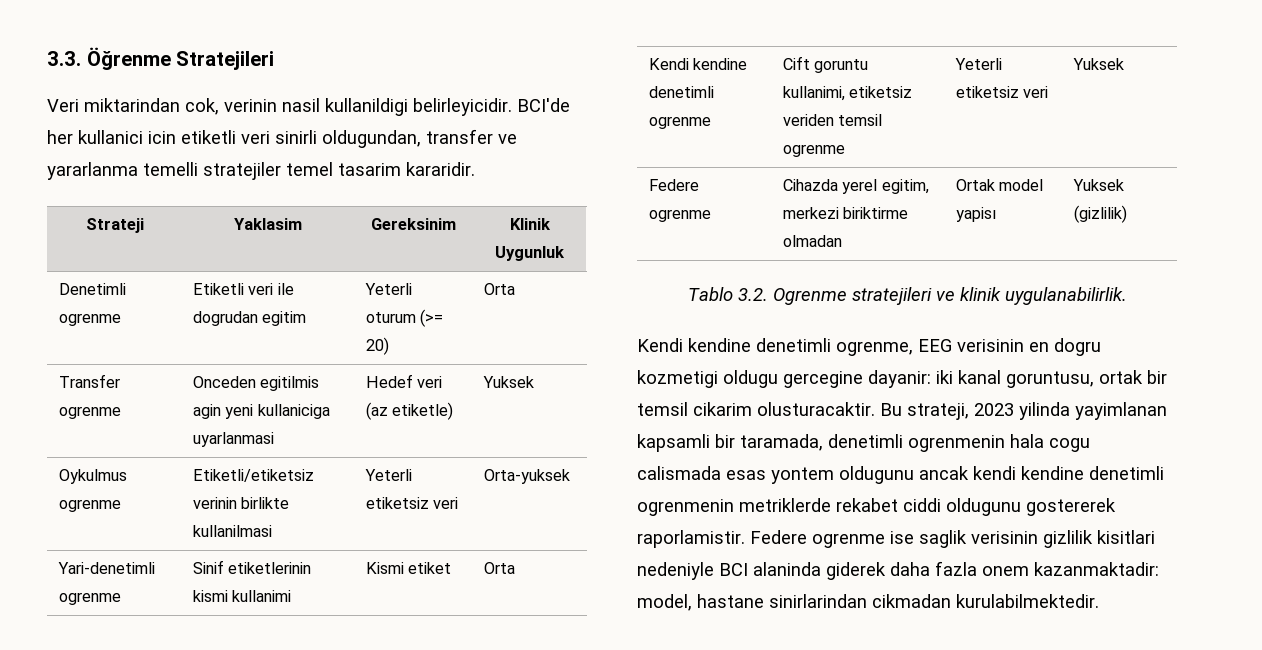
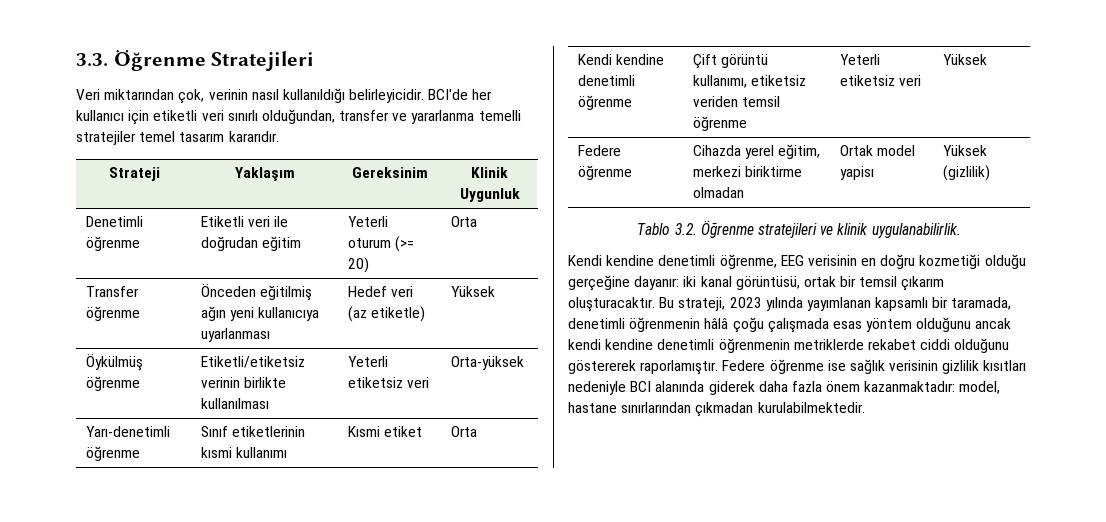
[84,98,570,116] [47,130,421,148] miktarindan cok, verinin nasil kullanildigi belirleyicidir. BCI'de her kullanici icin etiketli veri sinirli oldugundan, -> [104,88,493,104] [76,109,335,125] miktarından çok, verinin nasıl kullanıldığı belirleyicidir. BCI'de her kullanıcı için etiketli veri sınırlı olduğundan,
[338,162,475,176] tasarim kararidir. -> [179,131,279,142] tasarım kararıdır.
[234,218,302,230] Yaklasim -> [235,167,295,181] Yaklaşım
[58,313,121,326] ogrenme -> [85,236,140,251] öğrenme
[192,311,307,326] dogrudan egitim -> [200,236,301,251] doğrudan eğitim
[58,406,121,419] [192,376,320,391] [192,404,330,419] [192,432,274,447] ogrenme | Onceden egitilmis agin yeni kullaniciga uyarlanmasi -> [85,306,140,321] [200,283,312,301] [200,306,319,321] [200,328,270,342] öğrenme | Önceden eğitilmiş ağın yeni kullanıcıya uyarlanması
[482,376,534,388] [58,469,127,484] [58,499,121,512] Yuksek // Oykulmus ogrenme -> [450,286,495,297] [85,353,143,371] [85,376,140,391] Yüksek // Öykülmüş öğrenme
[192,525,272,537] [364,469,412,481] [365,497,459,509] [483,469,570,484] [57,562,155,574] [58,592,121,605] [192,560,312,574] [192,590,292,602] [365,562,404,574] kullanilmasi | Yeterli etiketsiz veri | Orta-yuksek // Yari-denetimli ogrenme | Sinif etiketlerinin kismi kullanimi | Kismi -> [200,398,269,409] [347,356,388,367] [347,377,429,388] [450,356,524,370] [85,426,170,437] [85,446,140,461] [200,426,305,437] [200,447,287,458] [347,426,380,437] kullanılması | Yeterli etiketsiz veri | Orta-yüksek // Yarı-denetimli öğrenme | Sınıf etiketlerinin kısmi kullanımı | Kısmi
[648,116,711,129] [782,56,869,73] [782,86,845,101] ogrenme | Cift goruntu kullanimi, -> [577,95,632,110] [692,54,768,69] [692,75,747,88] öğrenme | Çift görüntü kullanımı,
[782,144,845,157] [954,58,1002,70] [955,86,1049,98] [1072,58,1124,70] [648,179,699,191] [648,209,711,222] ogrenme | Yeterli etiketsiz veri | Yuksek // Federe ogrenme -> [692,116,747,131] [839,54,880,65] [839,75,921,86] [942,54,987,65] [577,145,621,156] [577,165,632,180] öğrenme | Yeterli etiketsiz veri | Yüksek // Federe öğrenme
[881,179,929,194] egitim, -> [777,144,820,159] eğitim,
[1072,179,1124,191] Yuksek -> [942,145,987,156] Yüksek
[772,288,847,305] Ogrenme -> [700,220,754,238] Öğrenme
[836,341,913,356] ogrenme, -> [719,254,777,269] öğrenme,
[1054,338,1101,356] [637,370,931,388] dogru kozmetigi oldugu gercegine dayanir: -> [880,254,1026,269] [568,275,680,291] doğru kozmetiği olduğu gerçeğine dayanır:
[1006,371,1094,388] goruntusu, -> [735,276,800,290] görüntüsü,
[693,402,875,416] cikarim olusturacaktir. -> [901,276,945,291] [568,297,655,312] çıkarım oluşturacaktır.
[1019,402,1167,420] [637,434,1090,452] [637,466,914,484] yilinda yayimlanan kapsamli bir taramada, denetimli ogrenmenin hala cogu calismada esas yontem oldugunu -> [765,297,1012,311] [568,317,972,333] yılında yayımlanan kapsamlı bir taramada, denetimli öğrenmenin hâlâ çoğu çalışmada esas yöntem olduğunu
[637,499,734,516] ogrenmenin -> [718,338,790,353] öğrenmenin
[946,498,1116,516] [637,530,967,548] oldugunu gostererek raporlamistir. Federe ogrenme ise saglik -> [954,338,1010,353] [568,359,885,375] olduğunu göstererek raporlamıştır. Federe öğrenme ise sağlık
[1097,530,1155,544] kisitlari -> [983,360,1027,371] kısıtları
[753,562,821,576] alaninda -> [655,381,705,392] alanında
[982,562,1159,576] [637,594,951,611] onem kazanmaktadir: model, hastane sinirlarindan cikmadan -> [826,381,1001,394] [568,402,754,417] önem kazanmaktadır: model, hastane sınırlarından çıkmadan

